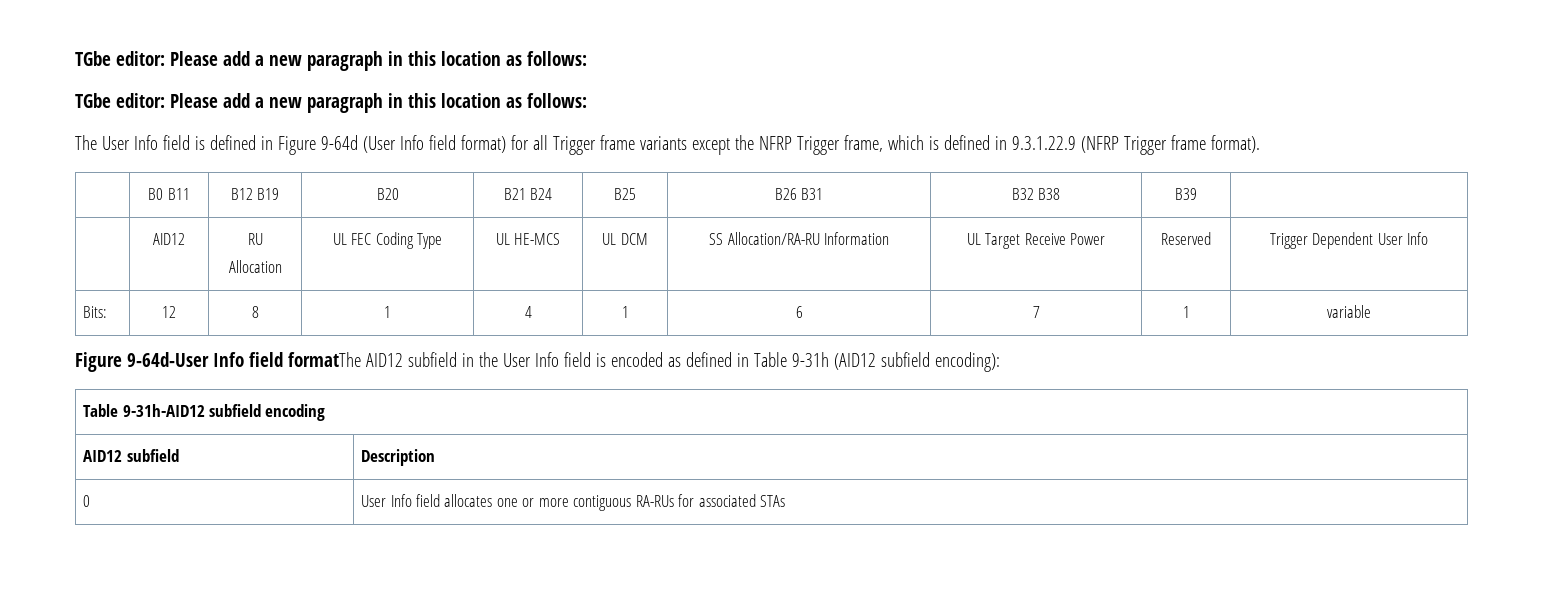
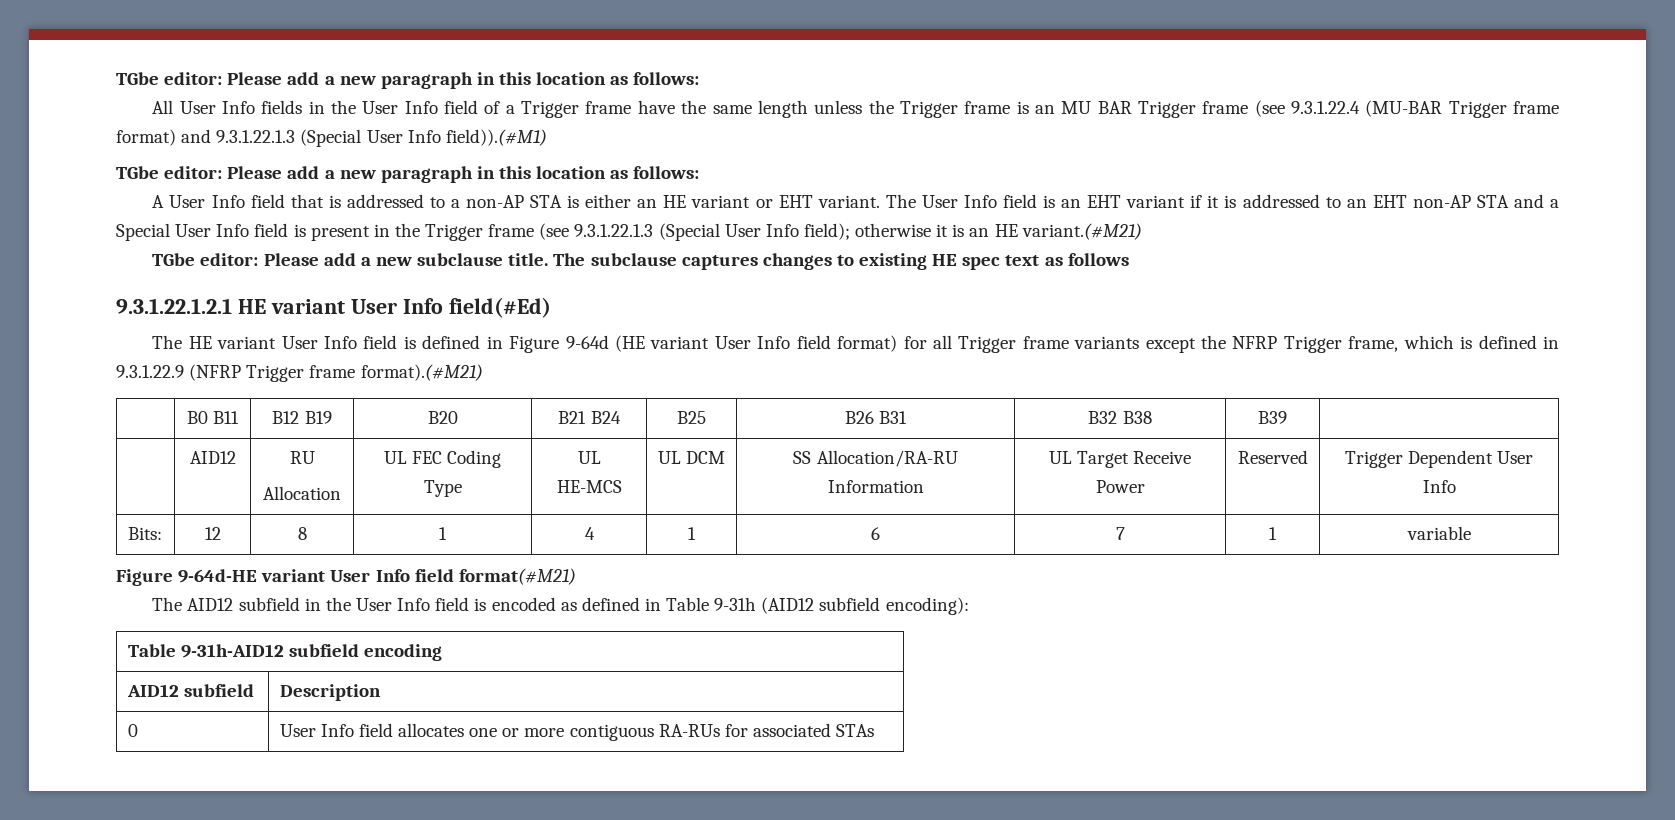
(587, 58) none -> [152,100,1560,118] [116,129,547,147] // All User Info fields in the User Info field of a Trigger frame have the same length unless the Trigger frame is an MU BAR Trigger frame (see 9.3.1.22.4 (MU-BAR Trigger frame format) and 9.3.1.22.1.3 (Special User Info field)).(#M1)
(587, 100) none -> [152,194,880,208] A User Info field that is addressed to a non-AP STA is either an HE variant or EHT variant.
(205, 143) none -> [1061,194,1559,208] [116,223,1142,241] [152,253,1129,270] [116,297,551,318] [152,335,416,349] an EHT variant if it is addressed to an EHT non-AP STA and a Special User Info field is present in the Trigger frame (see 9.3.1.22.1.3 (Special User Info field); otherwise it is an HE variant.(#M21) // TGbe editor: Please add a new subclause title. The subclause captures changes to existing HE spec text as follows // 9.3.1.22.1.2.1 HE variant User Info field(#Ed) // The HE variant User Info field is
[362,136,396,153] (User -> [614,335,751,352] (HE variant User
[1210,135,1260,153] format). -> [360,364,483,381] format).(#M21)
[126,352,361,367] 9-64d-User Info field formatThe -> [178,568,576,585] [152,597,183,611] 9-64d-HE variant User Info field format(#M21) // The

